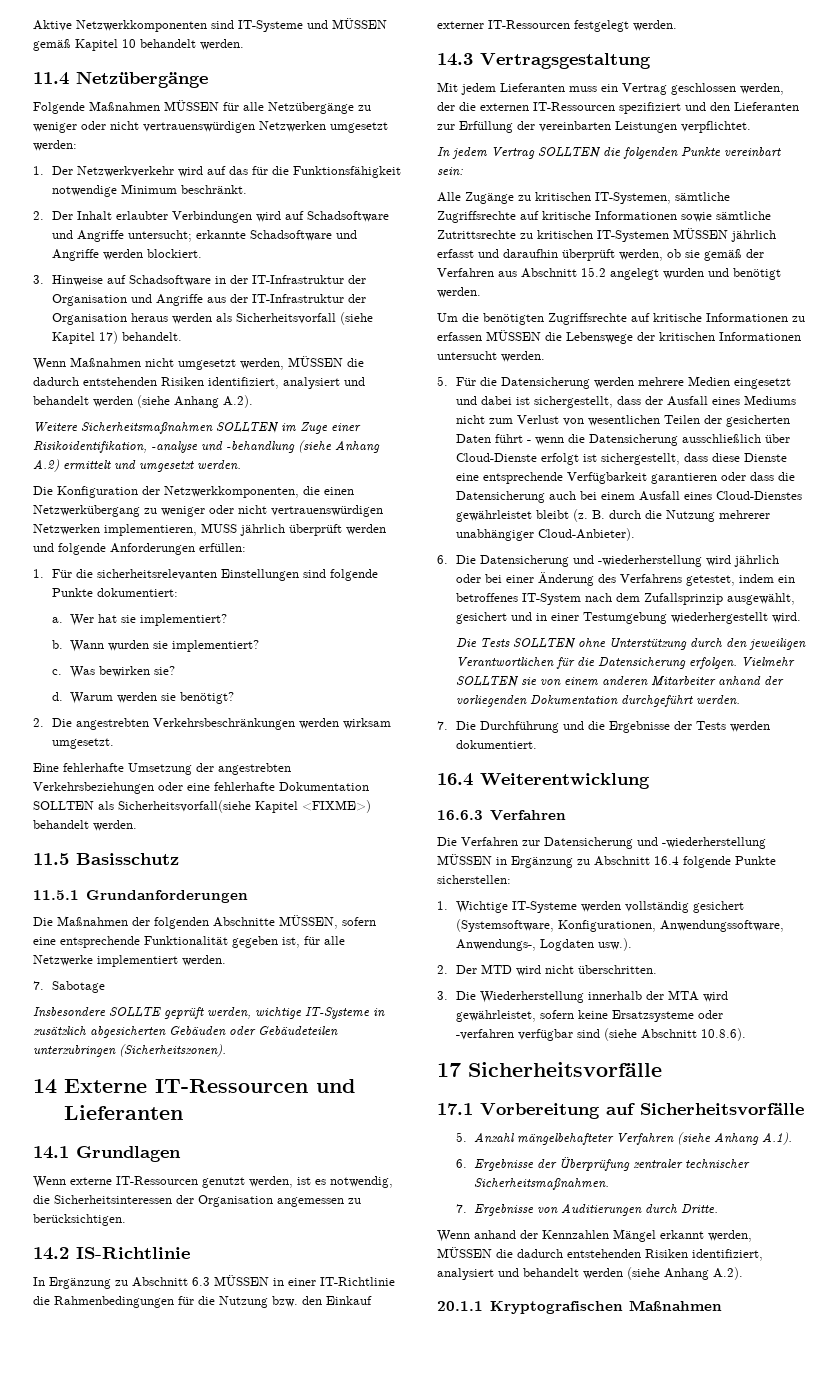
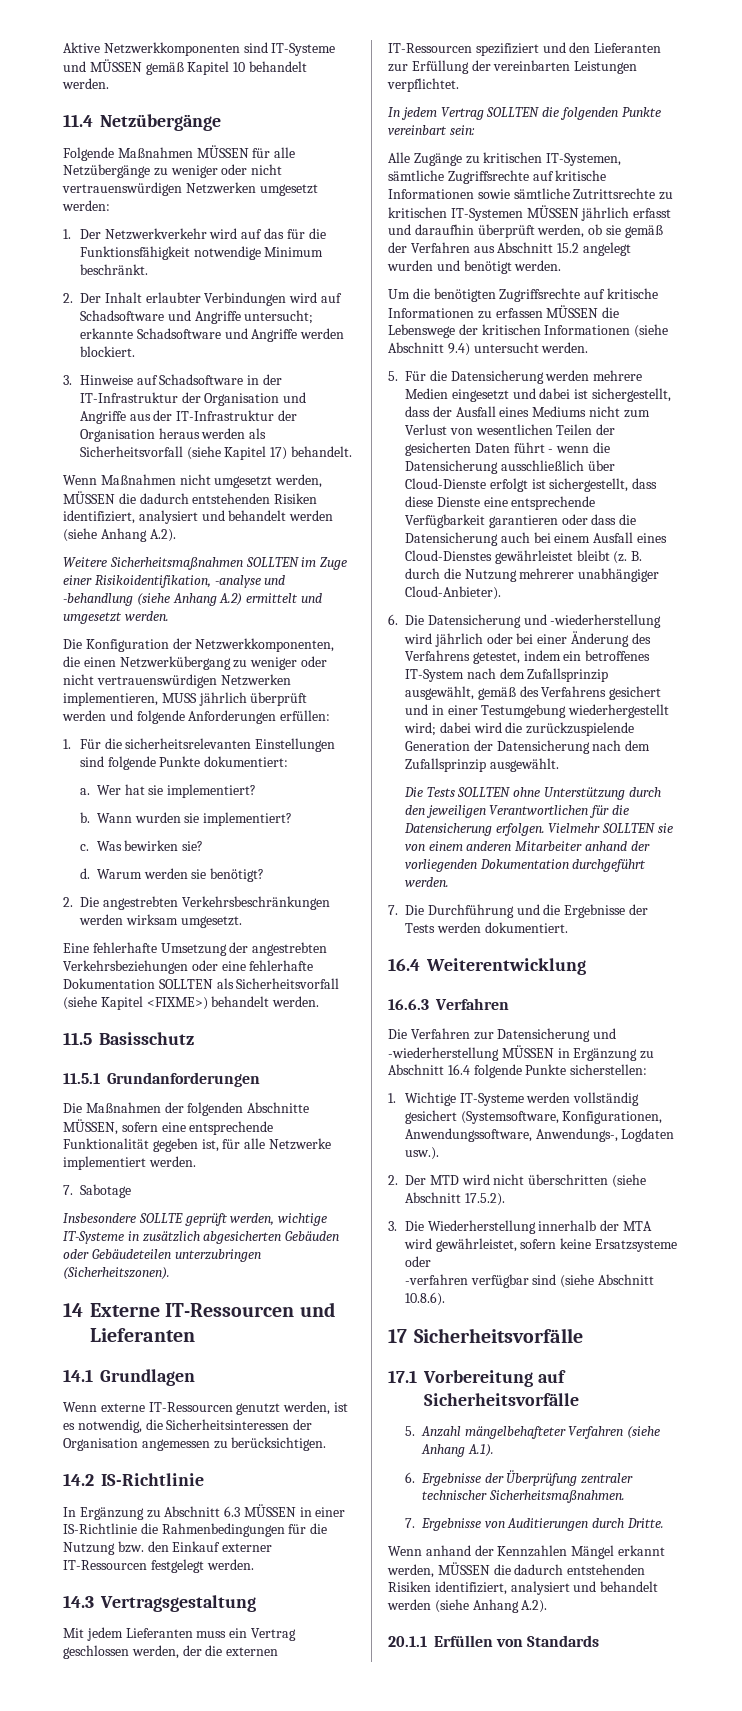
[118,800,251,813] Sicherheitsvorfall(siehe -> [236,978,340,989] [63,996,97,1010] Sicherheitsvorfall (siehe
[320,1277,395,1286] IT-Richtlinie -> [63,1523,137,1534] IS-Richtlinie
(801, 336) none -> [634,324,669,338] [388,342,470,356] (siehe Abschnitt 9.4)
(795, 599) none -> [477,686,607,700] gemäß des Verfahrens
[771,612,801,623] wird. -> [404,722,635,736] [405,740,651,754] [405,758,559,772] wird; dabei wird die zurückzuspielende Generation der Datensicherung nach dem Zufallsprinzip ausgewählt.
[577,965,657,974] überschritten. -> [528,1174,646,1188] [405,1192,505,1206] überschritten (siehe Abschnitt 17.5.2).
[489,1300,722,1314] Kryptografischen Maßnahmen -> [434,1635,600,1647] Erfüllen von Standards

